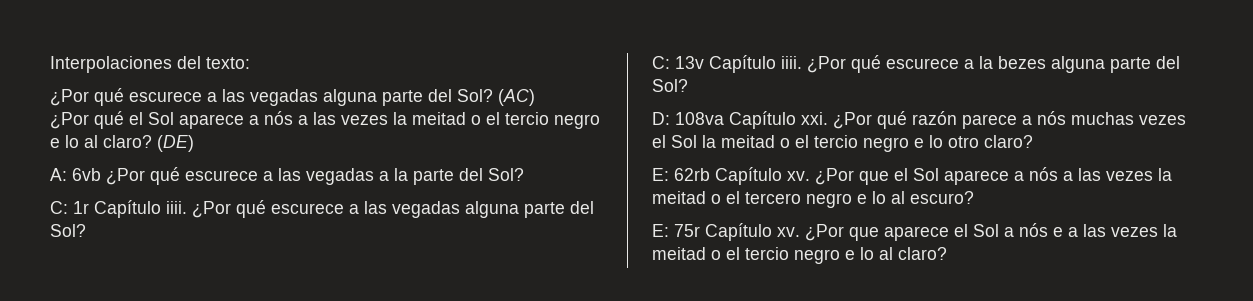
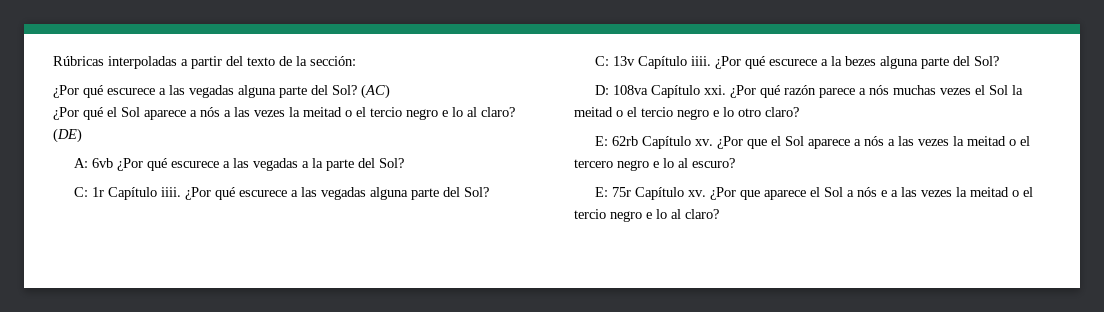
[50,56,250,73] Interpolaciones del texto: -> [53,56,356,69] Rúbricas interpoladas a partir del texto de la sección:

